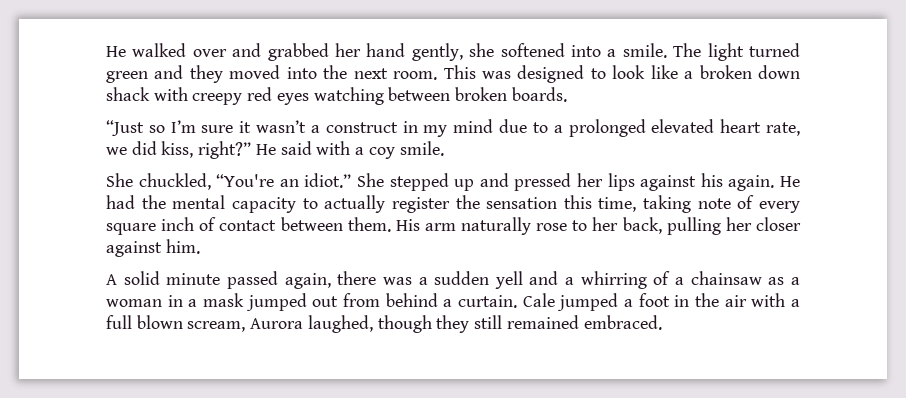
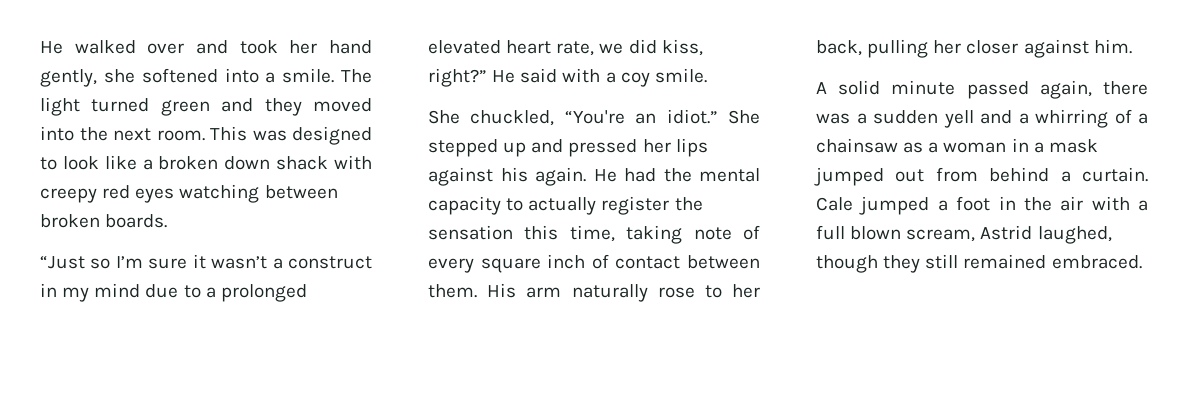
[267,43,329,61] grabbed -> [239,40,278,54] took
[250,318,304,329] Aurora -> [980,225,1033,240] Astrid

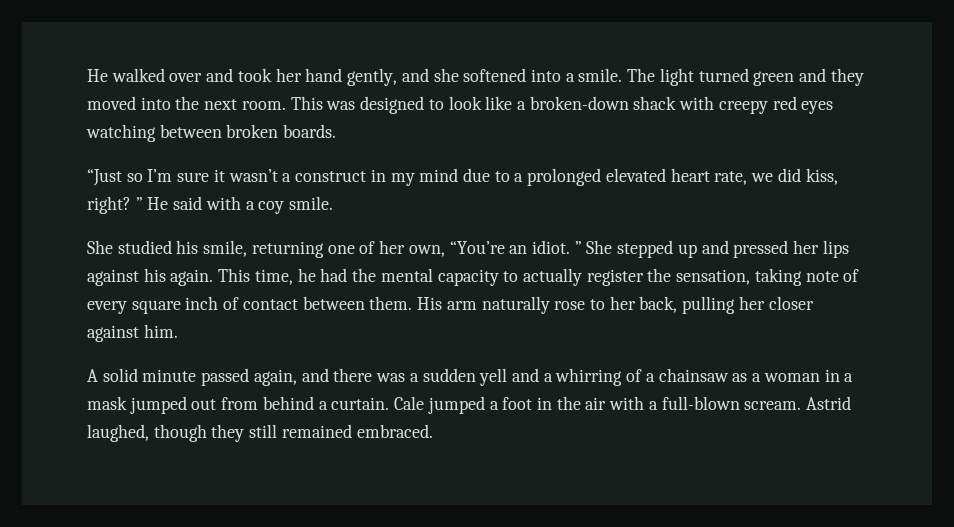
(97, 78) none -> [401,68,429,82] and
[158,156,271,170] broken down -> [529,96,629,110] broken-down
[428,68,487,87] right?” -> [87,196,143,214] right? ”
[470,109,718,126] chuckled, “You're an idiot.” -> [117,240,582,258] studied his smile, returning one of her own, “You’re an idiot. ”
[593,169,617,182] He -> [218,268,316,285] This time, he
[428,225,615,242] sensation this time, -> [676,269,751,285] sensation,
(1092, 89) none -> [301,368,329,382] and
[816,225,976,242] full blown scream, -> [661,396,802,410] full-blown scream.

